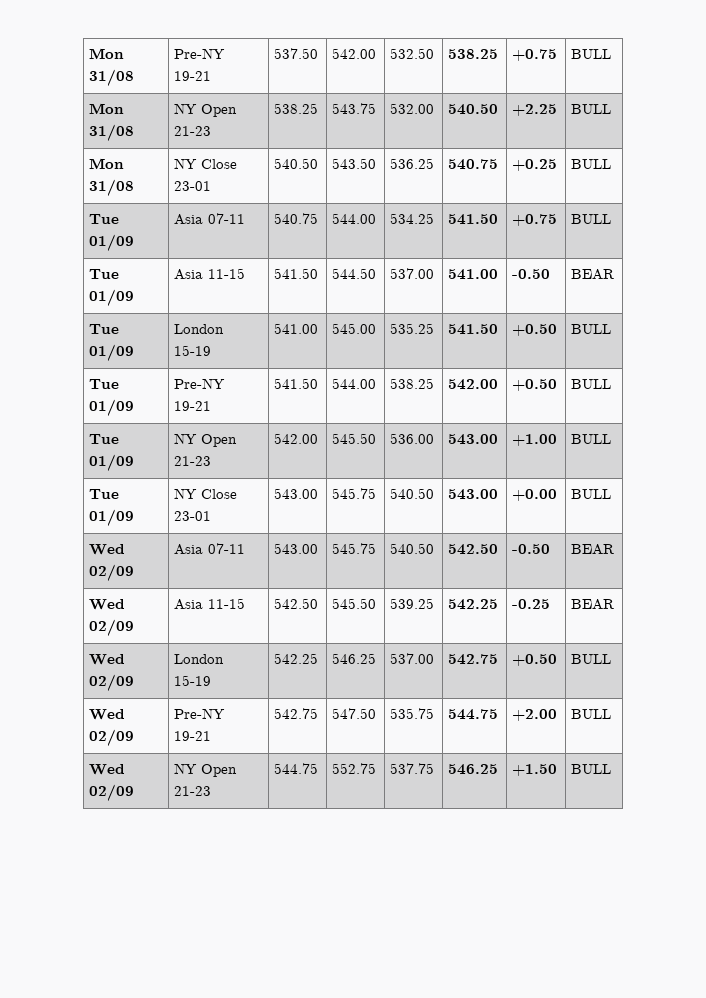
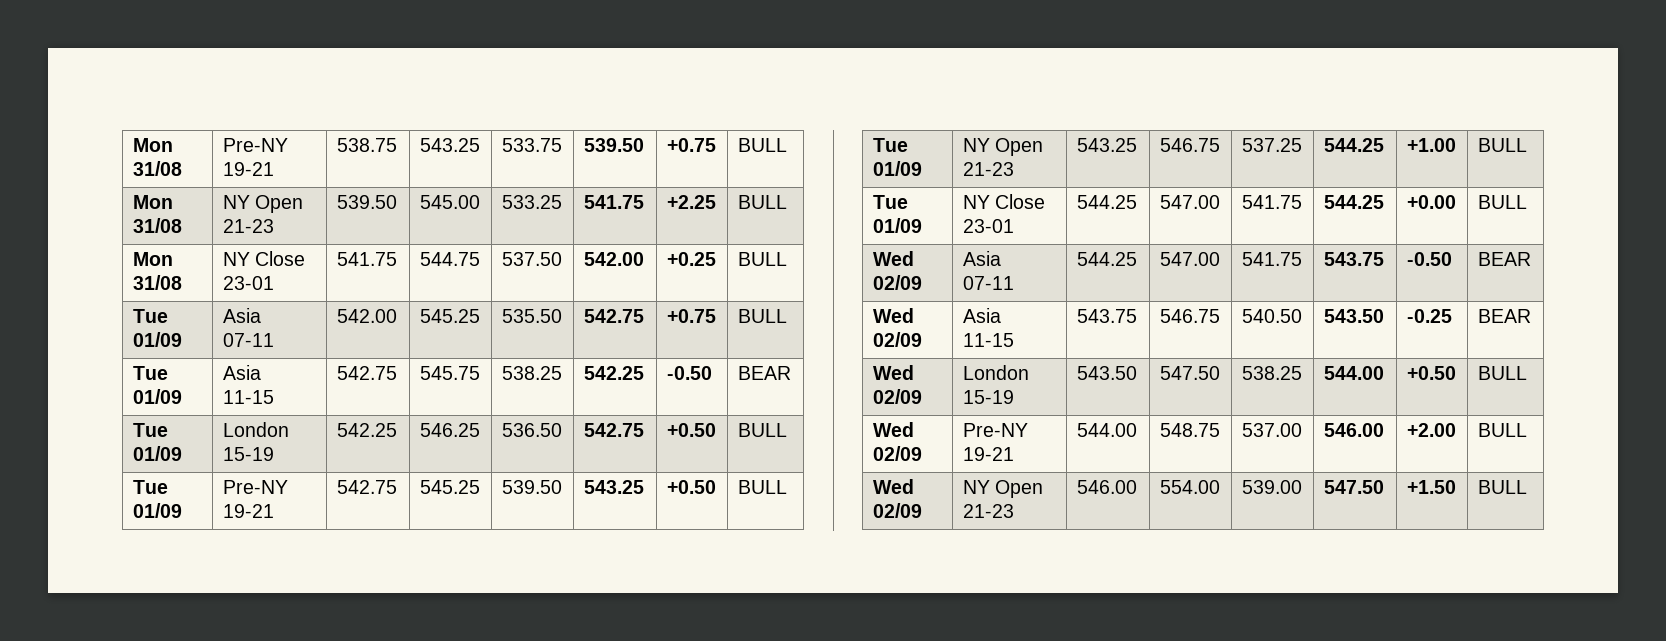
[274,48,319,59] [332,48,377,59] [390,48,435,59] [448,49,499,59] 537.50 | 542.00 | 532.50 | 538.25 -> [336,138,397,152] [419,138,480,152] [501,138,562,152] [583,138,644,152] 538.75 | 543.25 | 533.75 | 539.50
[274,103,319,114] [332,103,377,114] [390,103,435,114] [448,104,499,115] 538.25 | 543.75 | 532.00 | 540.50 -> [336,195,397,209] [419,195,480,209] [501,195,562,209] [583,195,644,209] 539.50 | 545.00 | 533.25 | 541.75
[274,158,319,169] [332,158,377,169] [390,158,435,169] [448,159,499,170] 540.50 | 543.50 | 536.25 | 540.75 -> [336,252,397,266] [419,252,480,266] [501,252,562,266] [583,252,644,266] 541.75 | 544.75 | 537.50 | 542.00
[274,213,319,224] [332,213,377,224] [390,213,435,224] [448,214,499,225] 540.75 | 544.00 | 534.25 | 541.50 -> [336,309,397,323] [419,309,480,323] [501,309,562,323] [583,309,644,323] 542.00 | 545.25 | 535.50 | 542.75
[274,268,319,279] [332,268,377,279] [390,268,435,279] [448,269,499,280] 541.50 | 544.50 | 537.00 | 541.00 -> [336,366,397,380] [419,366,480,380] [501,366,562,380] [583,366,644,380] 542.75 | 545.75 | 538.25 | 542.25
[274,323,319,334] [332,323,377,334] [390,323,435,334] [448,324,499,335] 541.00 | 545.00 | 535.25 | 541.50 -> [336,423,397,437] [419,423,480,437] [501,423,562,437] [583,423,644,437] 542.25 | 546.25 | 536.50 | 542.75
[274,378,319,389] [332,378,377,389] [390,378,435,389] [448,379,499,390] 541.50 | 544.00 | 538.25 | 542.00 -> [336,480,397,494] [419,480,480,494] [501,480,562,494] [583,480,644,494] 542.75 | 545.25 | 539.50 | 543.25
[274,433,319,444] [332,433,377,444] [390,433,435,444] [448,434,499,445] 542.00 | 545.50 | 536.00 | 543.00 -> [1076,138,1137,152] [1159,138,1220,152] [1241,138,1302,152] [1323,138,1384,152] 543.25 | 546.75 | 537.25 | 544.25
[274,488,319,499] [332,488,377,499] [390,488,435,499] [448,489,499,500] 543.00 | 545.75 | 540.50 | 543.00 -> [1076,195,1137,209] [1159,195,1220,209] [1241,195,1302,209] [1323,195,1384,209] 544.25 | 547.00 | 541.75 | 544.25
[274,543,319,554] [332,543,377,554] [390,543,435,554] [448,544,499,555] 543.00 | 545.75 | 540.50 | 542.50 -> [1076,252,1137,266] [1159,252,1220,266] [1241,252,1302,266] [1323,252,1384,266] 544.25 | 547.00 | 541.75 | 543.75
[274,598,319,609] [332,598,377,609] [390,598,435,609] [448,599,499,610] 542.50 | 545.50 | 539.25 | 542.25 -> [1076,309,1137,323] [1159,309,1220,323] [1241,309,1302,323] [1323,309,1384,323] 543.75 | 546.75 | 540.50 | 543.50
[274,653,319,664] [332,653,377,664] [390,653,435,664] [448,654,499,665] 542.25 | 546.25 | 537.00 | 542.75 -> [1076,366,1137,380] [1159,366,1220,380] [1241,366,1302,380] [1323,366,1384,380] 543.50 | 547.50 | 538.25 | 544.00
[274,708,319,719] [332,708,377,719] [390,708,435,719] [448,709,499,720] 542.75 | 547.50 | 535.75 | 544.75 -> [1076,423,1137,437] [1159,423,1220,437] [1241,423,1302,437] [1323,423,1384,437] 544.00 | 548.75 | 537.00 | 546.00
[274,763,319,774] [332,763,377,774] [390,763,435,774] [448,764,499,775] 544.75 | 552.75 | 537.75 | 546.25 -> [1076,480,1137,494] [1159,480,1220,494] [1241,480,1302,494] [1323,480,1384,494] 546.00 | 554.00 | 539.00 | 547.50

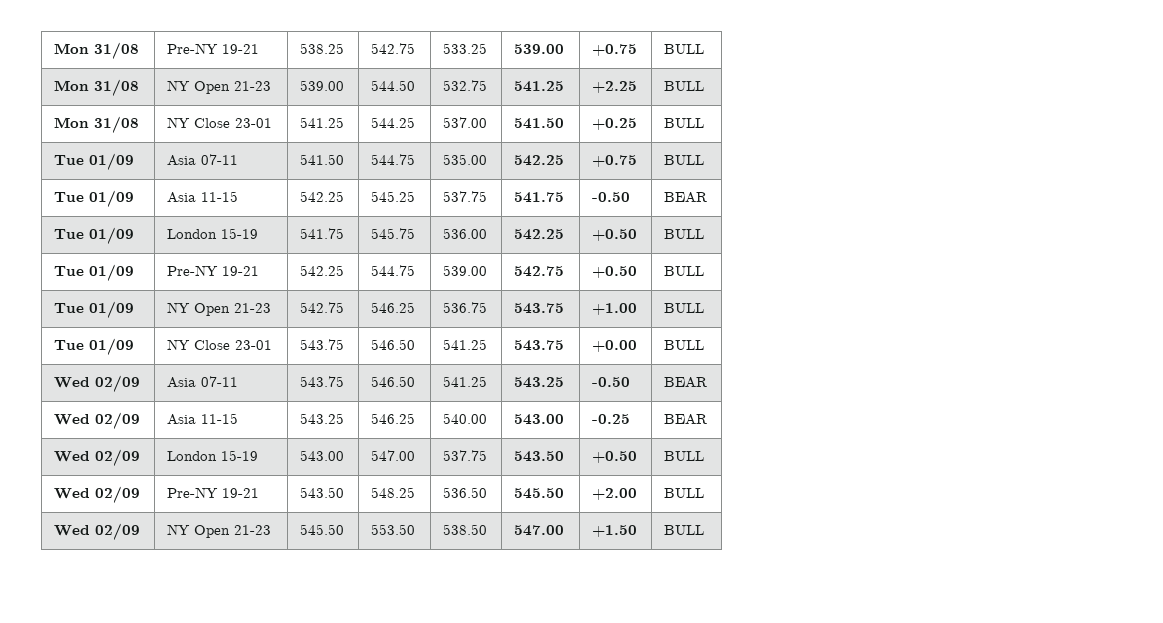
[336,138,397,152] [419,138,480,152] [501,138,562,152] [583,138,644,152] 538.75 | 543.25 | 533.75 | 539.50 -> [300,43,345,54] [371,43,416,54] [443,43,488,54] [514,44,565,54] 538.25 | 542.75 | 533.25 | 539.00
[336,195,397,209] [419,195,480,209] [501,195,562,209] [583,195,644,209] 539.50 | 545.00 | 533.25 | 541.75 -> [300,80,345,91] [371,80,416,91] [443,80,488,91] [514,81,565,92] 539.00 | 544.50 | 532.75 | 541.25
[336,252,397,266] [419,252,480,266] [501,252,562,266] [583,252,644,266] 541.75 | 544.75 | 537.50 | 542.00 -> [300,117,345,128] [371,117,416,128] [443,117,488,128] [514,118,565,129] 541.25 | 544.25 | 537.00 | 541.50
[336,309,397,323] [419,309,480,323] [501,309,562,323] [583,309,644,323] 542.00 | 545.25 | 535.50 | 542.75 -> [300,154,345,165] [371,154,416,165] [443,154,488,165] [514,155,565,166] 541.50 | 544.75 | 535.00 | 542.25
[336,366,397,380] [419,366,480,380] [501,366,562,380] [583,366,644,380] 542.75 | 545.75 | 538.25 | 542.25 -> [300,191,345,202] [371,191,416,202] [443,191,488,202] [514,192,565,203] 542.25 | 545.25 | 537.75 | 541.75
[336,423,397,437] [419,423,480,437] [501,423,562,437] [583,423,644,437] 542.25 | 546.25 | 536.50 | 542.75 -> [300,228,345,239] [371,228,416,239] [443,228,488,239] [514,229,565,240] 541.75 | 545.75 | 536.00 | 542.25
[336,480,397,494] [419,480,480,494] [501,480,562,494] [583,480,644,494] 542.75 | 545.25 | 539.50 | 543.25 -> [300,265,345,276] [371,265,416,276] [443,265,488,276] [514,266,565,277] 542.25 | 544.75 | 539.00 | 542.75
[1076,138,1137,152] [1159,138,1220,152] [1241,138,1302,152] [1323,138,1384,152] 543.25 | 546.75 | 537.25 | 544.25 -> [300,302,345,313] [371,302,416,313] [443,302,488,313] [514,303,565,314] 542.75 | 546.25 | 536.75 | 543.75
[1076,195,1137,209] [1159,195,1220,209] [1241,195,1302,209] [1323,195,1384,209] 544.25 | 547.00 | 541.75 | 544.25 -> [300,339,345,350] [371,339,416,350] [443,339,488,350] [514,340,565,351] 543.75 | 546.50 | 541.25 | 543.75
[1076,252,1137,266] [1159,252,1220,266] [1241,252,1302,266] [1323,252,1384,266] 544.25 | 547.00 | 541.75 | 543.75 -> [300,376,345,387] [371,376,416,387] [443,376,488,387] [514,377,565,388] 543.75 | 546.50 | 541.25 | 543.25
[1076,309,1137,323] [1159,309,1220,323] [1241,309,1302,323] [1323,309,1384,323] 543.75 | 546.75 | 540.50 | 543.50 -> [300,413,345,424] [371,413,416,424] [443,413,488,424] [514,414,565,425] 543.25 | 546.25 | 540.00 | 543.00
[1076,366,1137,380] [1159,366,1220,380] [1241,366,1302,380] [1323,366,1384,380] 543.50 | 547.50 | 538.25 | 544.00 -> [300,450,345,461] [371,450,416,461] [443,450,488,461] [514,451,565,462] 543.00 | 547.00 | 537.75 | 543.50
[1076,423,1137,437] [1159,423,1220,437] [1241,423,1302,437] [1323,423,1384,437] 544.00 | 548.75 | 537.00 | 546.00 -> [300,487,345,498] [371,487,416,498] [443,487,488,498] [514,488,565,499] 543.50 | 548.25 | 536.50 | 545.50
[1076,480,1137,494] [1159,480,1220,494] [1241,480,1302,494] [1323,480,1384,494] 546.00 | 554.00 | 539.00 | 547.50 -> [300,524,345,535] [371,524,416,535] [443,524,488,535] [514,525,565,536] 545.50 | 553.50 | 538.50 | 547.00

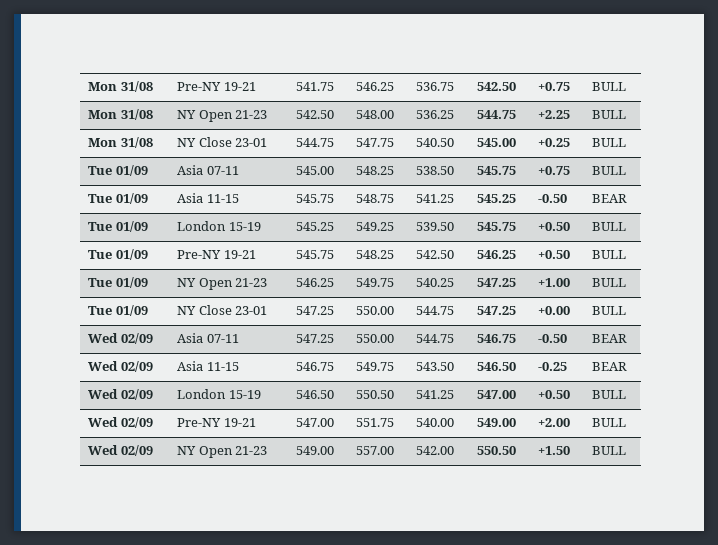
[300,43,345,54] [371,43,416,54] [443,43,488,54] [514,44,565,54] 538.25 | 542.75 | 533.25 | 539.00 -> [296,82,335,91] [356,82,395,91] [416,82,455,91] [477,82,517,91] 541.75 | 546.25 | 536.75 | 542.50
[300,80,345,91] [371,80,416,91] [443,80,488,91] [514,81,565,92] 539.00 | 544.50 | 532.75 | 541.25 -> [296,110,335,119] [356,110,395,119] [416,110,455,119] [477,110,517,119] 542.50 | 548.00 | 536.25 | 544.75
[300,117,345,128] [371,117,416,128] [443,117,488,128] [514,118,565,129] 541.25 | 544.25 | 537.00 | 541.50 -> [296,138,335,147] [356,138,395,147] [416,138,455,147] [477,138,517,147] 544.75 | 547.75 | 540.50 | 545.00
[300,154,345,165] [371,154,416,165] [443,154,488,165] [514,155,565,166] 541.50 | 544.75 | 535.00 | 542.25 -> [296,166,335,175] [356,166,395,175] [416,166,455,175] [477,166,517,175] 545.00 | 548.25 | 538.50 | 545.75
[300,191,345,202] [371,191,416,202] [443,191,488,202] [514,192,565,203] 542.25 | 545.25 | 537.75 | 541.75 -> [296,194,335,203] [356,194,395,203] [416,194,455,203] [477,194,517,203] 545.75 | 548.75 | 541.25 | 545.25
[300,228,345,239] [371,228,416,239] [443,228,488,239] [514,229,565,240] 541.75 | 545.75 | 536.00 | 542.25 -> [296,222,335,231] [356,222,395,231] [416,222,455,231] [477,222,517,231] 545.25 | 549.25 | 539.50 | 545.75
[300,265,345,276] [371,265,416,276] [443,265,488,276] [514,266,565,277] 542.25 | 544.75 | 539.00 | 542.75 -> [296,250,335,259] [356,250,395,259] [416,250,455,259] [477,250,517,259] 545.75 | 548.25 | 542.50 | 546.25
[300,302,345,313] [371,302,416,313] [443,302,488,313] [514,303,565,314] | 542.75 | 546.25 | 536.75 | 543.75 -> [296,278,335,287] [356,278,395,287] [416,278,455,287] [477,278,517,287] | 546.25 | 549.75 | 540.25 | 547.25
[300,339,345,350] [371,339,416,350] [443,339,488,350] [514,340,565,351] 543.75 | 546.50 | 541.25 | 543.75 -> [296,306,335,315] [356,306,395,315] [416,306,455,315] [477,306,517,315] 547.25 | 550.00 | 544.75 | 547.25
[300,376,345,387] [371,376,416,387] [443,376,488,387] [514,377,565,388] 543.75 | 546.50 | 541.25 | 543.25 -> [296,334,335,343] [356,334,395,343] [416,334,455,343] [477,334,517,343] 547.25 | 550.00 | 544.75 | 546.75
[300,413,345,424] [371,413,416,424] [443,413,488,424] [514,414,565,425] 543.25 | 546.25 | 540.00 | 543.00 -> [296,362,335,371] [356,362,395,371] [416,362,455,371] [477,362,517,371] 546.75 | 549.75 | 543.50 | 546.50
[300,450,345,461] [371,450,416,461] [443,450,488,461] [514,451,565,462] 543.00 | 547.00 | 537.75 | 543.50 -> [296,390,335,399] [356,390,395,399] [416,390,455,399] [477,390,517,399] 546.50 | 550.50 | 541.25 | 547.00
[300,487,345,498] [371,487,416,498] [443,487,488,498] [514,488,565,499] 543.50 | 548.25 | 536.50 | 545.50 -> [296,418,335,427] [356,418,395,427] [416,418,455,427] [477,418,517,427] 547.00 | 551.75 | 540.00 | 549.00
[300,524,345,535] [371,524,416,535] [443,524,488,535] [514,525,565,536] 545.50 | 553.50 | 538.50 | 547.00 -> [296,446,335,455] [356,446,395,455] [416,446,455,455] [477,446,517,455] 549.00 | 557.00 | 542.00 | 550.50

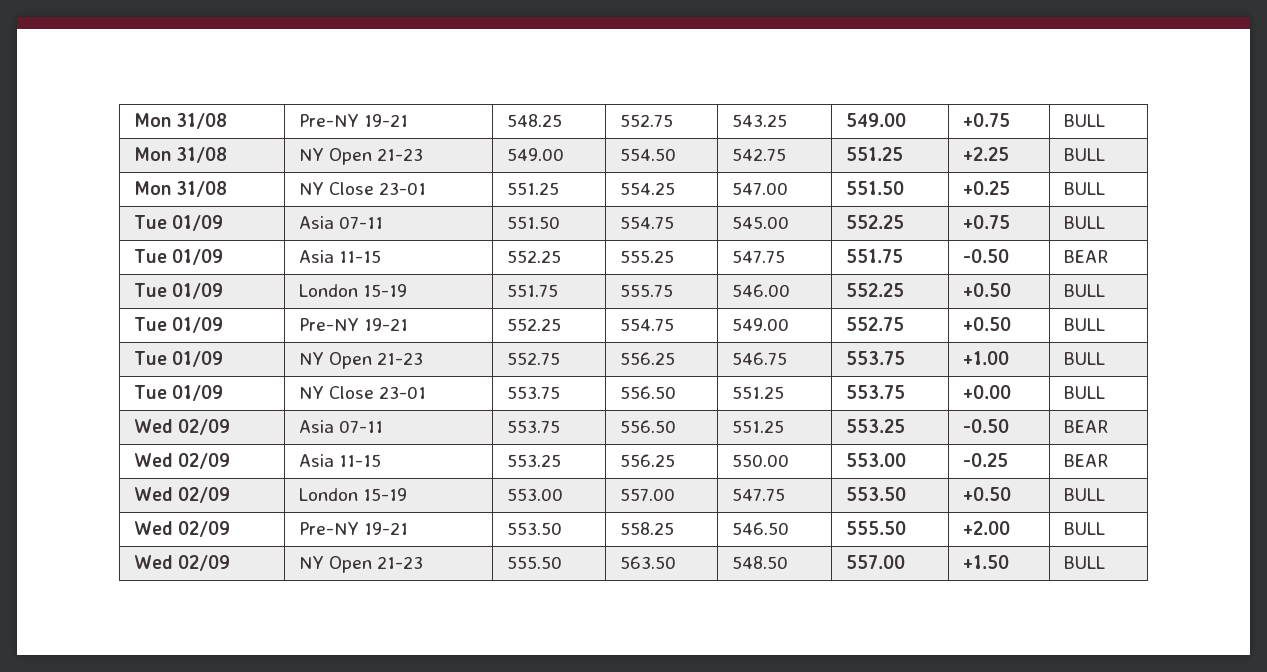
[296,82,335,91] [356,82,395,91] [416,82,455,91] [477,82,517,91] 541.75 | 546.25 | 536.75 | 542.50 -> [506,114,562,127] [619,114,673,127] [731,114,787,127] [845,113,906,127] 548.25 | 552.75 | 543.25 | 549.00
[296,110,335,119] [356,110,395,119] [416,110,455,119] [477,110,517,119] 542.50 | 548.00 | 536.25 | 544.75 -> [506,148,564,161] [619,148,676,161] [731,148,786,161] [845,147,903,161] 549.00 | 554.50 | 542.75 | 551.25
[296,138,335,147] [356,138,395,147] [416,138,455,147] [477,138,517,147] 544.75 | 547.75 | 540.50 | 545.00 -> [506,182,559,195] [619,182,675,195] [731,182,788,195] [845,181,904,195] 551.25 | 554.25 | 547.00 | 551.50
[296,166,335,175] [356,166,395,175] [416,166,455,175] [477,166,517,175] | 545.00 | 548.25 | 538.50 | 545.75 -> [506,216,560,229] [619,216,674,229] [731,216,789,229] [845,215,904,229] | 551.50 | 554.75 | 545.00 | 552.25
[296,194,335,203] [356,194,395,203] [416,194,455,203] [477,194,517,203] 545.75 | 548.75 | 541.25 | 545.25 -> [506,250,561,263] [619,250,674,263] [731,250,785,263] [845,249,903,263] 552.25 | 555.25 | 547.75 | 551.75
[296,222,335,231] [356,222,395,231] [416,222,455,231] [477,222,517,231] 545.25 | 549.25 | 539.50 | 545.75 -> [506,284,558,297] [619,284,673,297] [731,284,790,297] [845,283,904,297] 551.75 | 555.75 | 546.00 | 552.25
[296,250,335,259] [356,250,395,259] [416,250,455,259] [477,250,517,259] 545.75 | 548.25 | 542.50 | 546.25 -> [506,318,561,331] [619,318,674,331] [731,318,789,331] [845,317,904,331] 552.25 | 554.75 | 549.00 | 552.75
[296,278,335,287] [356,278,395,287] [416,278,455,287] [477,278,517,287] 546.25 | 549.75 | 540.25 | 547.25 -> [506,352,560,365] [619,352,675,365] [731,352,787,365] [845,351,905,365] 552.75 | 556.25 | 546.75 | 553.75
[296,306,335,315] [356,306,395,315] [416,306,455,315] [477,306,517,315] 547.25 | 550.00 | 544.75 | 547.25 -> [506,386,560,399] [619,386,676,399] [731,386,784,399] [845,385,905,399] 553.75 | 556.50 | 551.25 | 553.75
[296,334,335,343] [356,334,395,343] [416,334,455,343] [477,334,517,343] 547.25 | 550.00 | 544.75 | 546.75 -> [506,420,560,433] [619,420,676,433] [731,420,784,433] [845,419,905,433] 553.75 | 556.50 | 551.25 | 553.25
[296,362,335,371] [356,362,395,371] [416,362,455,371] [477,362,517,371] 546.75 | 549.75 | 543.50 | 546.50 -> [506,454,561,467] [619,454,675,467] [731,454,789,467] [845,453,906,467] 553.25 | 556.25 | 550.00 | 553.00
[296,390,335,399] [356,390,395,399] [416,390,455,399] [477,390,517,399] 546.50 | 550.50 | 541.25 | 547.00 -> [506,488,563,501] [619,488,675,501] [731,488,785,501] [845,487,906,501] 553.00 | 557.00 | 547.75 | 553.50
[296,418,335,427] [356,418,395,427] [416,418,455,427] [477,418,517,427] 547.00 | 551.75 | 540.00 | 549.00 -> [506,522,562,535] [619,522,674,535] [731,522,789,535] [845,521,906,535] 553.50 | 558.25 | 546.50 | 555.50
[296,446,335,455] [356,446,395,455] [416,446,455,455] [477,446,517,455] 549.00 | 557.00 | 542.00 | 550.50 -> [506,556,562,569] [619,556,676,569] [731,556,788,569] [845,555,905,569] 555.50 | 563.50 | 548.50 | 557.00

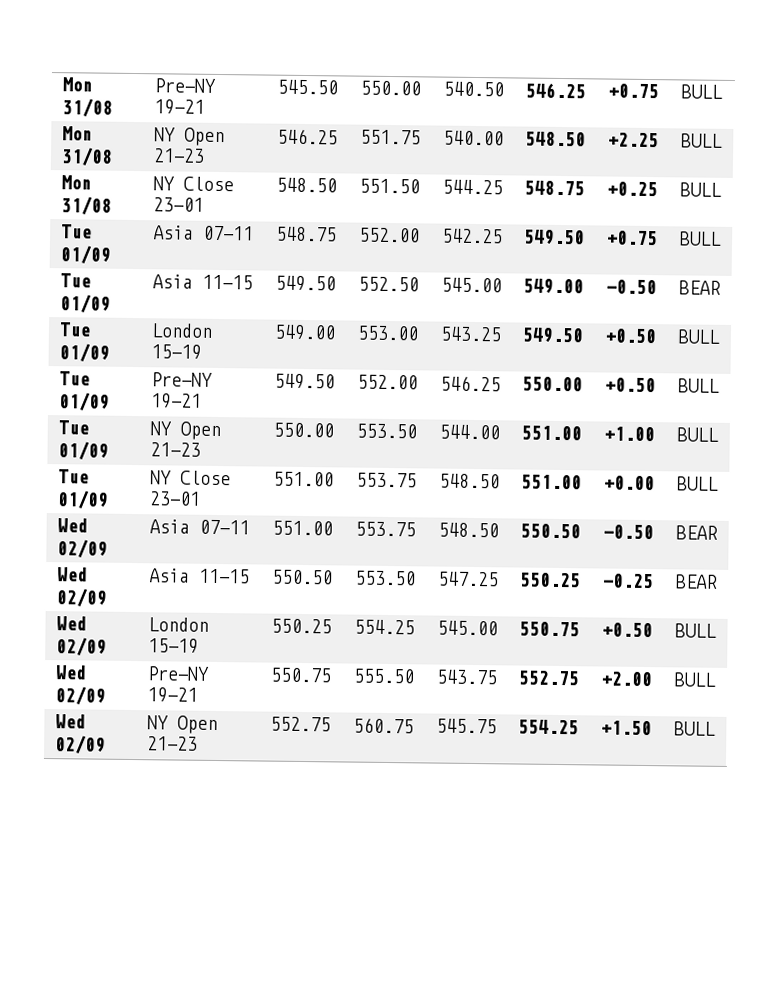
[506,114,562,127] [619,114,673,127] [731,114,787,127] [845,113,906,127] 548.25 | 552.75 | 543.25 | 549.00 -> [276,79,338,95] [359,80,421,96] [442,81,504,97] [524,82,586,99] 545.50 | 550.00 | 540.50 | 546.25
[506,148,564,161] [619,148,676,161] [731,148,786,161] [845,147,903,161] 549.00 | 554.50 | 542.75 | 551.25 -> [276,128,338,145] [359,129,421,145] [442,130,504,146] [524,131,586,147] 546.25 | 551.75 | 540.00 | 548.50
[506,182,559,195] [619,182,675,195] [731,182,788,195] [845,181,904,195] 551.25 | 554.25 | 547.00 | 551.50 -> [275,177,337,193] [358,178,420,194] [441,179,503,195] [523,180,585,196] 548.50 | 551.50 | 544.25 | 548.75
[506,216,560,229] [619,216,674,229] [731,216,789,229] [845,215,904,229] 551.50 | 554.75 | 545.00 | 552.25 -> [275,226,337,242] [358,227,420,243] [441,228,503,244] [522,229,585,246] 548.75 | 552.00 | 542.25 | 549.50
[506,250,561,263] [619,250,674,263] [731,250,785,263] [845,249,903,263] 552.25 | 555.25 | 547.75 | 551.75 -> [274,275,336,292] [357,276,419,292] [440,277,502,293] [522,278,584,295] 549.50 | 552.50 | 545.00 | 549.00
[506,284,558,297] [619,284,673,297] [731,284,790,297] [845,283,904,297] 551.75 | 555.75 | 546.00 | 552.25 -> [273,324,336,341] [356,325,419,341] [439,326,502,342] [521,327,584,344] 549.00 | 553.00 | 543.25 | 549.50
[506,318,561,331] [619,318,674,331] [731,318,789,331] [845,317,904,331] 552.25 | 554.75 | 549.00 | 552.75 -> [273,373,335,390] [356,374,418,390] [439,375,501,392] [521,376,583,392] 549.50 | 552.00 | 546.25 | 550.00
[506,352,560,365] [619,352,675,365] [731,352,787,365] [845,351,905,365] 552.75 | 556.25 | 546.75 | 553.75 -> [272,422,334,438] [355,423,417,439] [438,424,500,440] [520,425,582,441] 550.00 | 553.50 | 544.00 | 551.00
[506,386,560,399] [619,386,676,399] [731,386,784,399] [845,385,905,399] | 553.75 | 556.50 | 551.25 | 553.75 -> [272,471,334,487] [355,472,417,488] [438,473,500,489] [520,474,582,490] | 551.00 | 553.75 | 548.50 | 551.00
[506,420,560,433] [619,420,676,433] [731,420,784,433] [845,419,905,433] | 553.75 | 556.50 | 551.25 | 553.25 -> [271,520,333,536] [354,521,416,537] [437,522,499,538] [519,523,581,539] | 551.00 | 553.75 | 548.50 | 550.50
[506,454,561,467] [619,454,675,467] [731,454,789,467] [845,453,906,467] 553.25 | 556.25 | 550.00 | 553.00 -> [271,569,333,585] [354,570,416,586] [437,571,499,587] [518,572,581,588] 550.50 | 553.50 | 547.25 | 550.25
[506,488,563,501] [619,488,675,501] [731,488,785,501] [845,487,906,501] 553.00 | 557.00 | 547.75 | 553.50 -> [270,618,332,634] [353,619,415,635] [436,620,498,636] [518,621,580,637] 550.25 | 554.25 | 545.00 | 550.75
[506,522,562,535] [619,522,674,535] [731,522,789,535] [845,521,906,535] 553.50 | 558.25 | 546.50 | 555.50 -> [269,667,332,683] [352,668,415,684] [435,669,498,685] [517,670,580,686] 550.75 | 555.50 | 543.75 | 552.75
[506,556,562,569] [619,556,676,569] [731,556,788,569] [845,555,905,569] 555.50 | 563.50 | 548.50 | 557.00 -> [269,716,331,732] [352,717,414,734] [435,718,497,734] [517,719,579,735] 552.75 | 560.75 | 545.75 | 554.25

